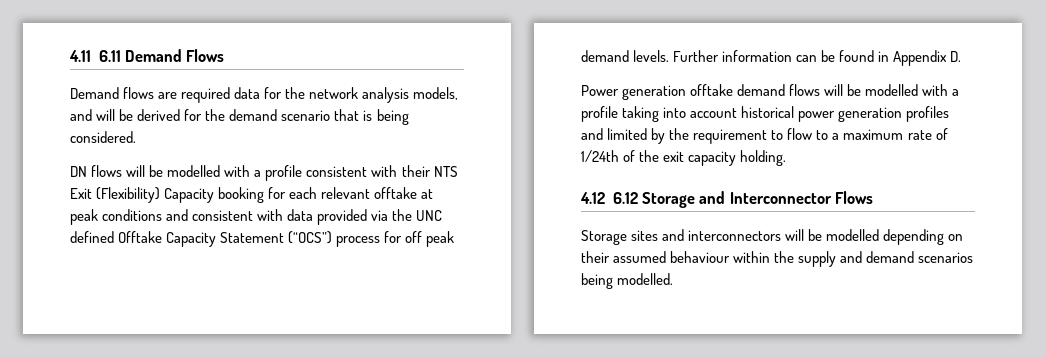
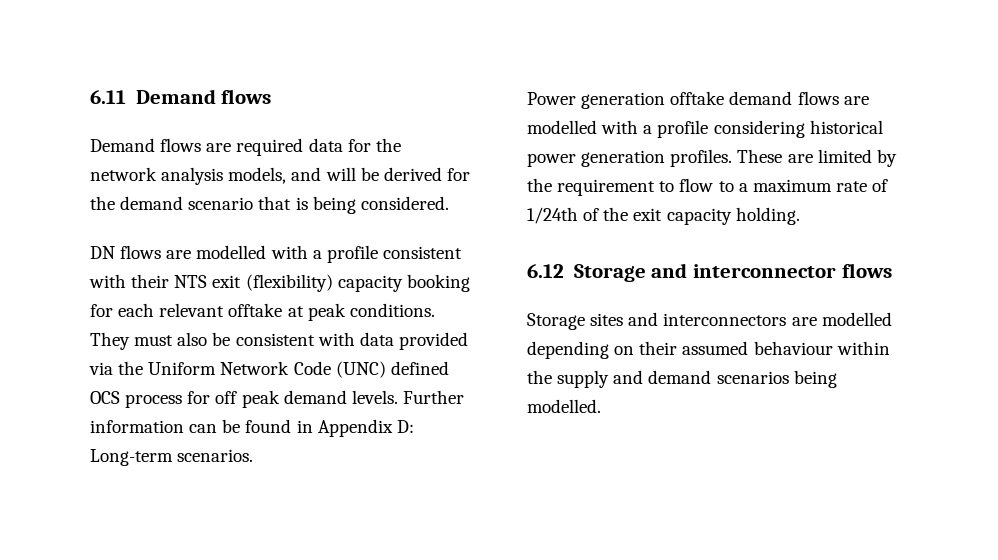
[69,49,225,62] 4.11 6.11 Demand Flows -> [90,89,272,104] 6.11 Demand flows
[126,165,164,177] will be -> [166,250,192,259] are
[70,187,215,203] Exit (Flexibility) Capacity -> [212,274,403,292] exit (flexibility) capacity
[102,209,189,221] conditions and -> [349,303,435,317] [90,332,231,350] conditions. They must also be
[416,210,443,221] [70,231,333,247] UNC defined Offtake Capacity Statement (“OCS”) -> [148,361,449,378] [90,391,120,404] Uniform Network Code (UNC) defined OCS
[950,51,962,62] D. -> [396,420,414,433] [90,449,254,466] D: Long-term scenarios.
[824,84,960,96] [581,106,950,122] [581,128,603,140] will be modelled with a profile taking into account historical power generation profiles and -> [843,96,869,105] [527,120,883,138] [527,149,813,167] are modelled with a profile considering historical power generation profiles. These are
[580,191,874,208] 4.12 6.12 Storage and Interconnector Flows -> [527,263,892,282] 6.12 Storage and interconnector flows
[785,229,823,241] will be -> [791,317,817,326] are

